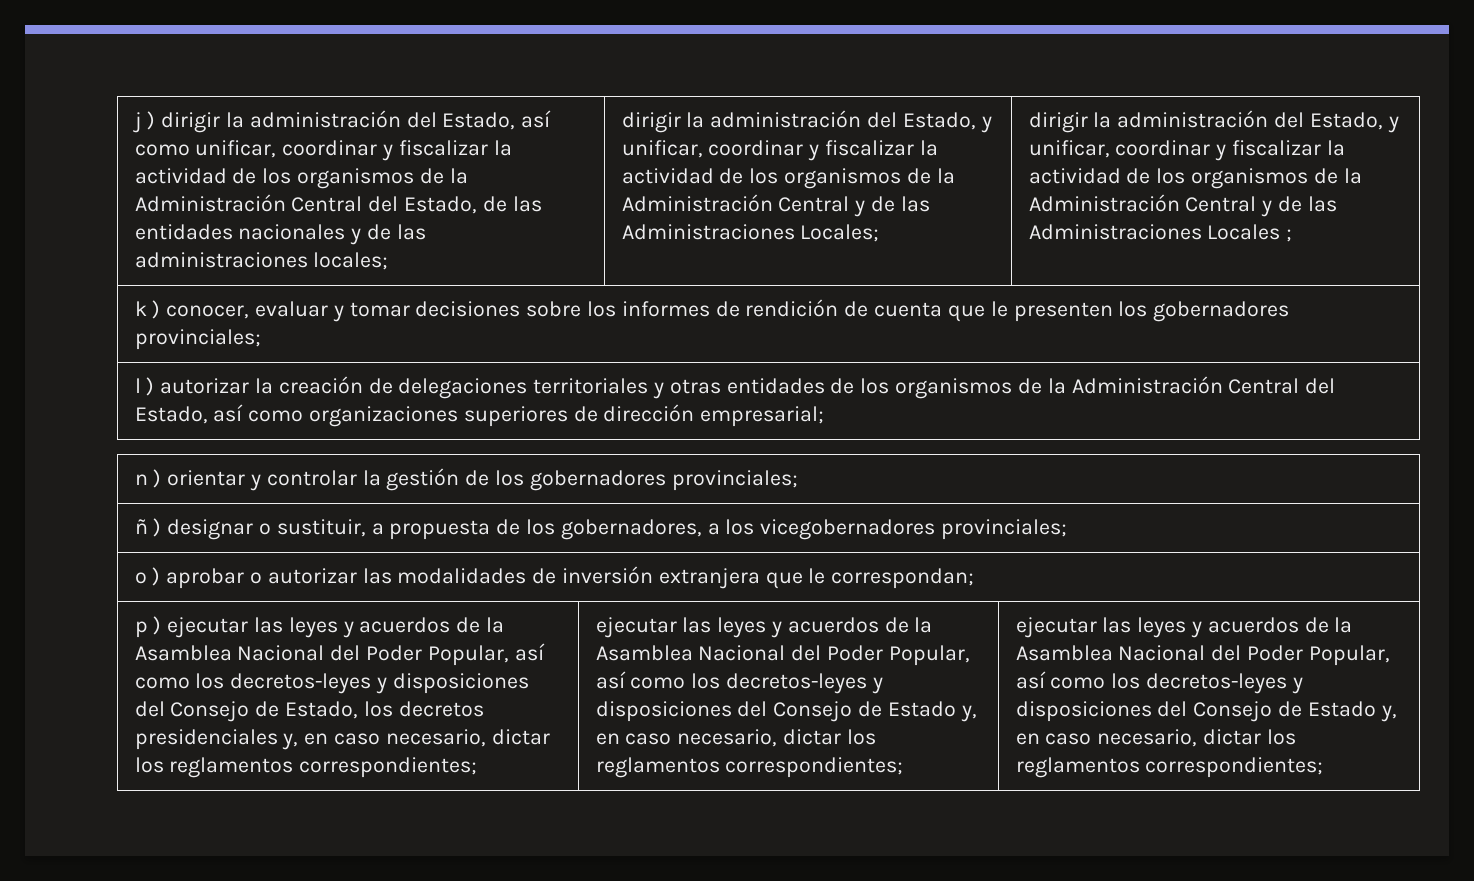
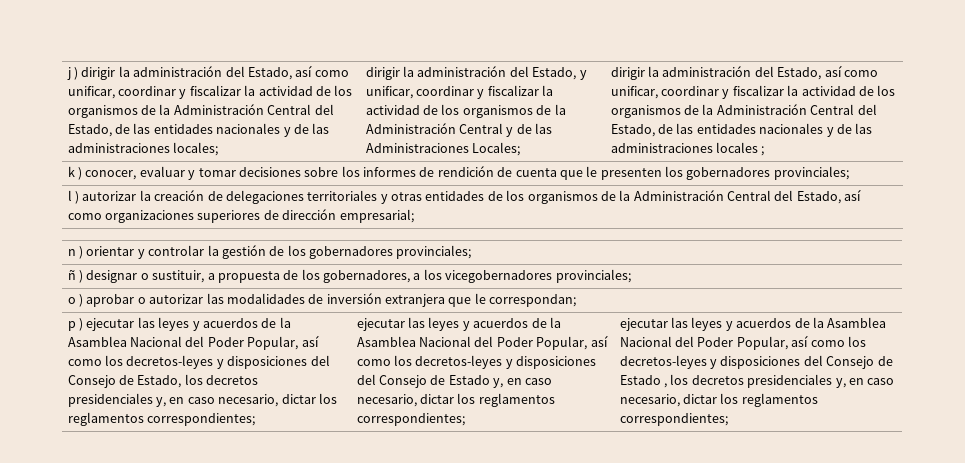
[1387,116,1399,133] y -> [824,65,878,77] así como
[1261,196,1337,217] [1028,224,1281,240] y de las Administraciones Locales -> [857,104,877,115] [610,123,873,137] [610,142,759,153] del Estado, de las entidades nacionales y de las administraciones locales
(1376, 709) none -> [664,374,833,388] , los decretos presidenciales

